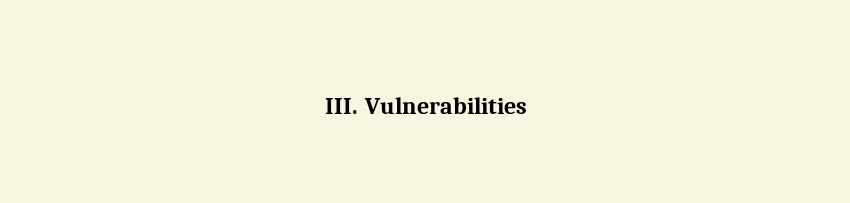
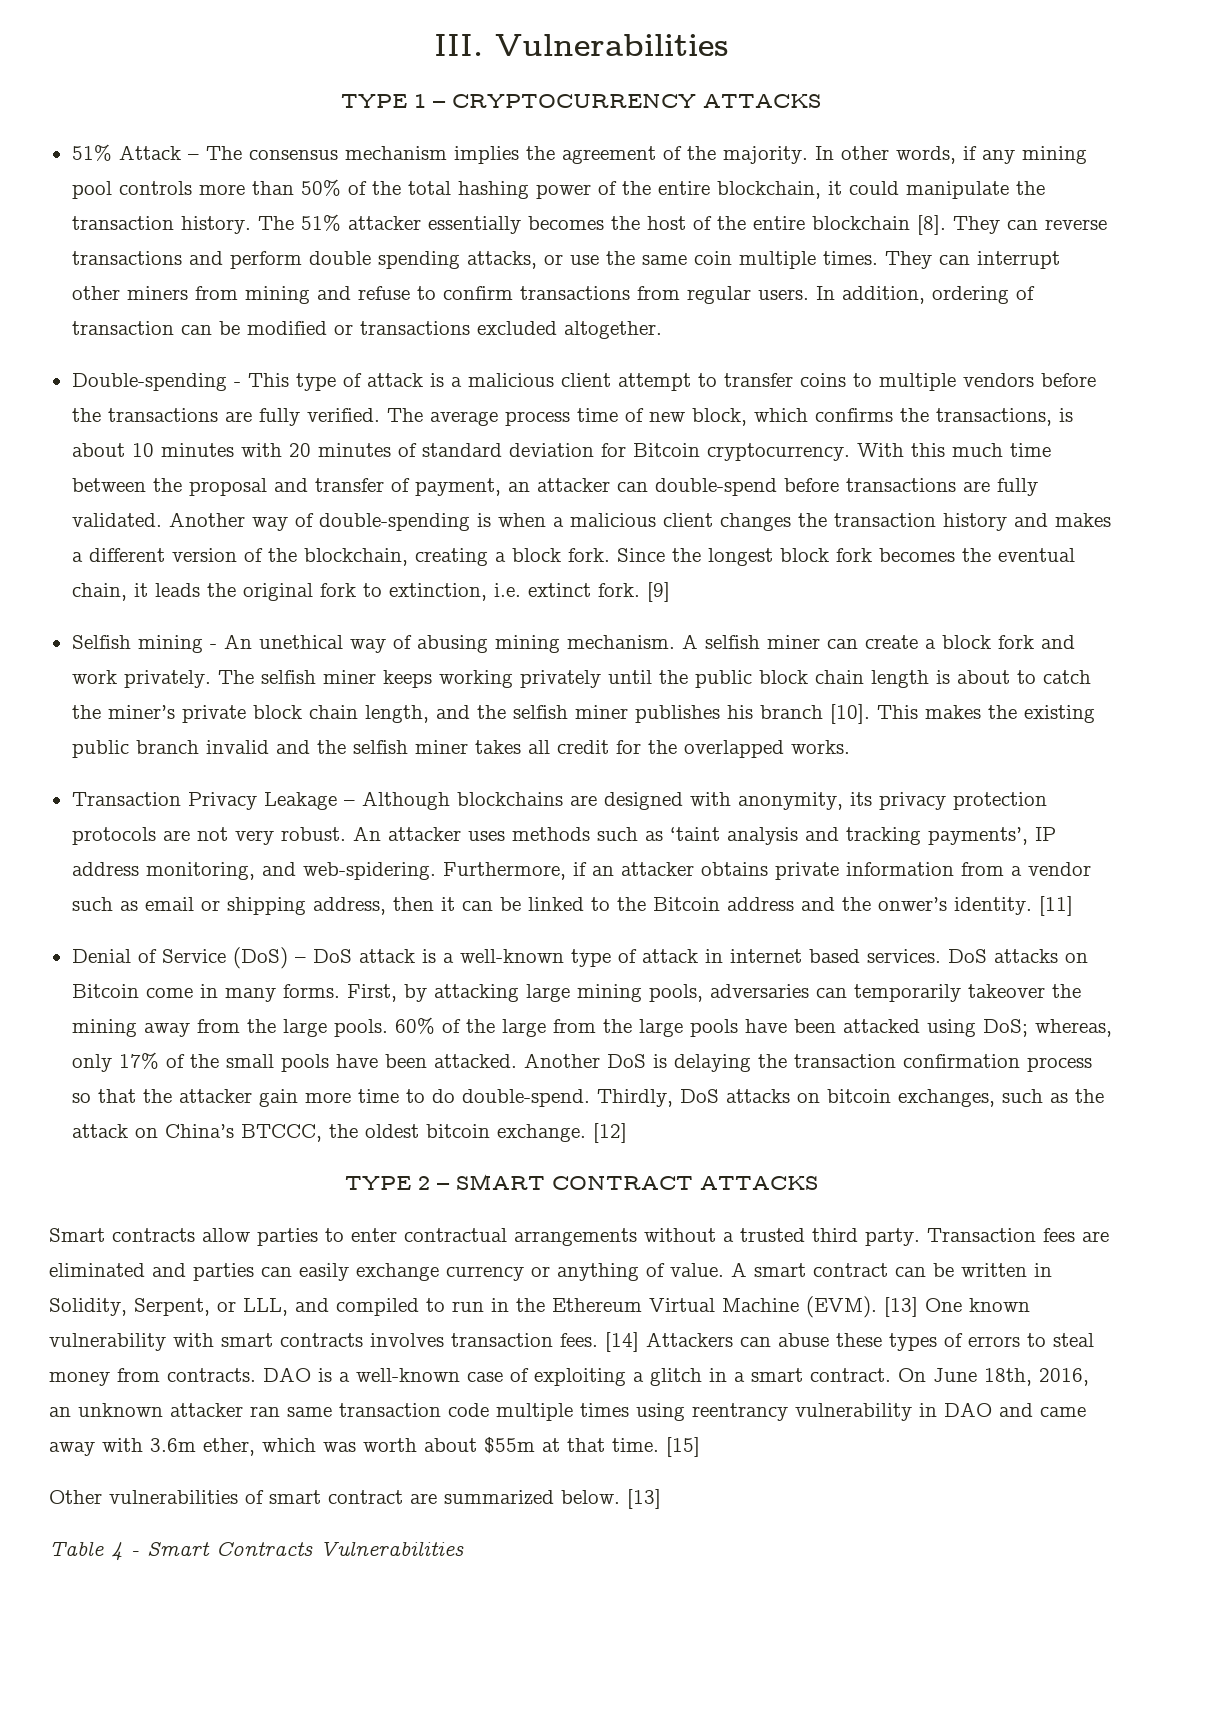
(527, 105) none -> [341,93,821,108] [71,144,1087,164] [71,179,1045,199] [71,214,1107,235] [71,251,1060,269] [71,286,1035,304] [71,321,662,339] [71,373,1096,391] [71,408,1073,426] [71,443,1051,461] [71,478,1038,496] [71,512,1111,531] [71,548,1075,566] [71,582,670,602] [71,634,1075,653] [71,670,1091,688] [71,704,1095,724] [71,740,850,758] [71,791,1047,810] [71,826,1056,845] [71,862,1091,880] [71,896,1073,916] [71,947,1088,969] [71,984,1081,1002] [71,1017,1112,1037] [71,1052,1092,1072] [71,1089,1104,1107] [71,1123,627,1143] [344,1174,818,1190] [49,1228,1109,1246] [49,1262,1052,1281] [49,1296,1030,1318] [49,1332,1094,1352] [49,1367,1089,1386] [49,1402,1086,1421] [49,1437,700,1457] [49,1489,661,1509] [49,1541,464,1561] // TYPE 1 – CRYPTOCURRENCY ATTACKS // 51% Attack – The consensus mechanism implies the agreement of the majority. In other words, if any mining pool controls more than 50% of the total hashing power of the entire blockchain, it could manipulate the transaction history. The 51% attacker essentially becomes the host of the entire blockchain [8]. They can reverse transactions and perform double spending attacks, or use the same coin multiple times. They can interrupt other miners from mining and refuse to confirm transactions from regular users. In addition, ordering of transaction can be modified or transactions excluded altogether. // Double-spending - This type of attack is a malicious client attempt to transfer coins to multiple vendors before the transactions are fully verified. The average process time of new block, which confirms the transactions, is about 10 minutes with 20 minutes of standard deviation for Bitcoin cryptocurrency. With this much time between the proposal and transfer of payment, an attacker can double-spend before transactions are fully validated. Another way of double-spending is when a malicious client changes the transaction history and makes a different version of the blockchain, creating a block fork. Since the longest block fork becomes the eventual chain, it leads the original fork to extinction, i.e. extinct fork. [9] // Selfish mining - An unethical way of abusing mining mechanism. A selfish miner can create a block fork and work privately. The selfish miner keeps working privately until the public block chain length is about to catch the miner’s private block chain length, and the selfish miner publishes his branch [10]. This makes the existing public branch invalid and the selfish miner takes all credit for the overlapped works. // Transaction Privacy Leakage – Although blockchains are designed with anonymity, its privacy protection protocols are not very robust. An attacker uses methods such as ‘taint analysis and tracking payments’, IP address monitoring, and web-spidering. Furthermore, if an attacker obtains private information from a vendor such as email or shipping address, then it can be linked to the Bitcoin address and the onwer’s identity. [11] // Denial of Service (DoS) – DoS attack is a well-known type of attack in internet based services. DoS attacks on Bitcoin come in many forms. First, by attacking large mining pools, adversaries can temporarily takeover the mining away from the large pools. 60% of the large from the large pools have been attacked using DoS; whereas, only 17% of the small pools have been attacked. Another DoS is delaying the transaction confirmation process so that the attacker gain more time to do double-spend. Thirdly, DoS attacks on bitcoin exchanges, such as the attack on China’s BTCCC, the oldest bitcoin exchange. [12] // TYPE 2 – SMART CONTRACT ATTACKS // Smart contracts allow parties to enter contractual arrangements without a trusted third party. Transaction fees are eliminated and parties can easily exchange currency or anything of value. A smart contract can be written in Solidity, Serpent, or LLL, and compiled to run in the Ethereum Virtual Machine (EVM). [13] One known vulnerability with smart contracts involves transaction fees. [14] Attackers can abuse these types of errors to steal money from contracts. DAO is a well-known case of exploiting a glitch in a smart contract. On June 18th, 2016, an unknown attacker ran same transaction code multiple times using reentrancy vulnerability in DAO and came away with 3.6m ether, which was worth about $55m at that time. [15] // Other vulnerabilities of smart contract are summarized below. [13] // Table 4 - Smart Contracts Vulnerabilities

